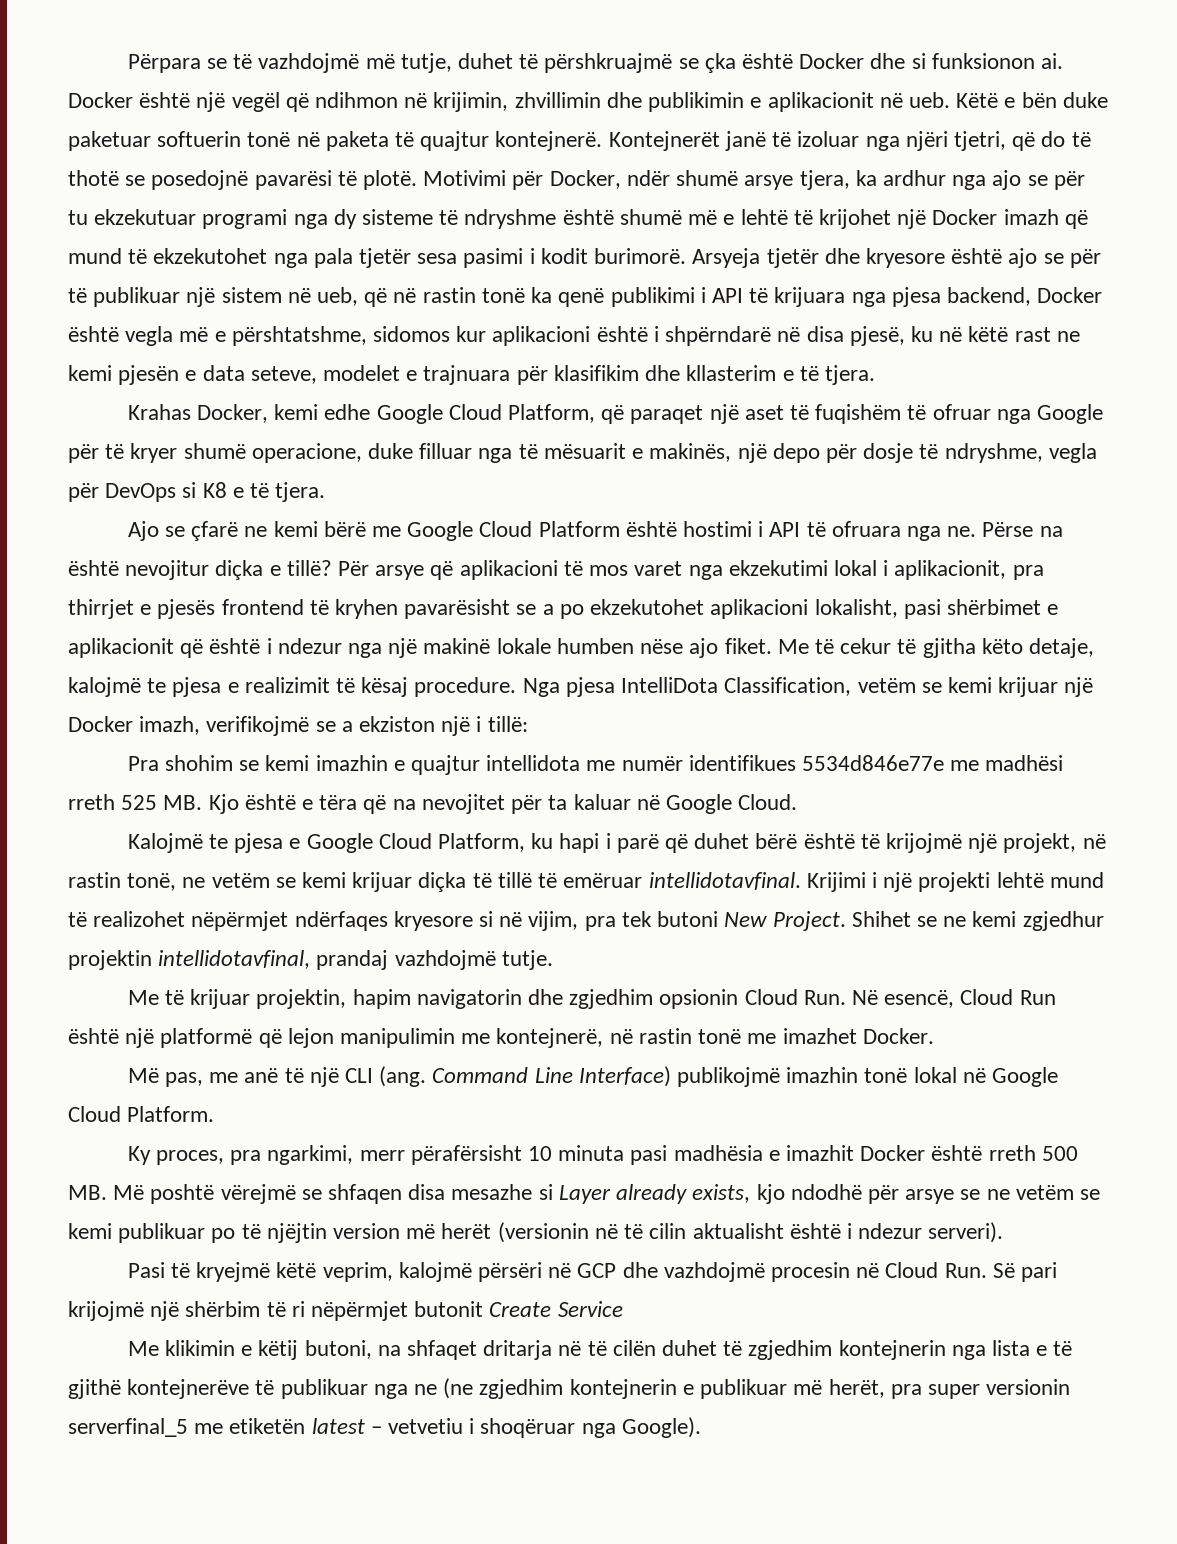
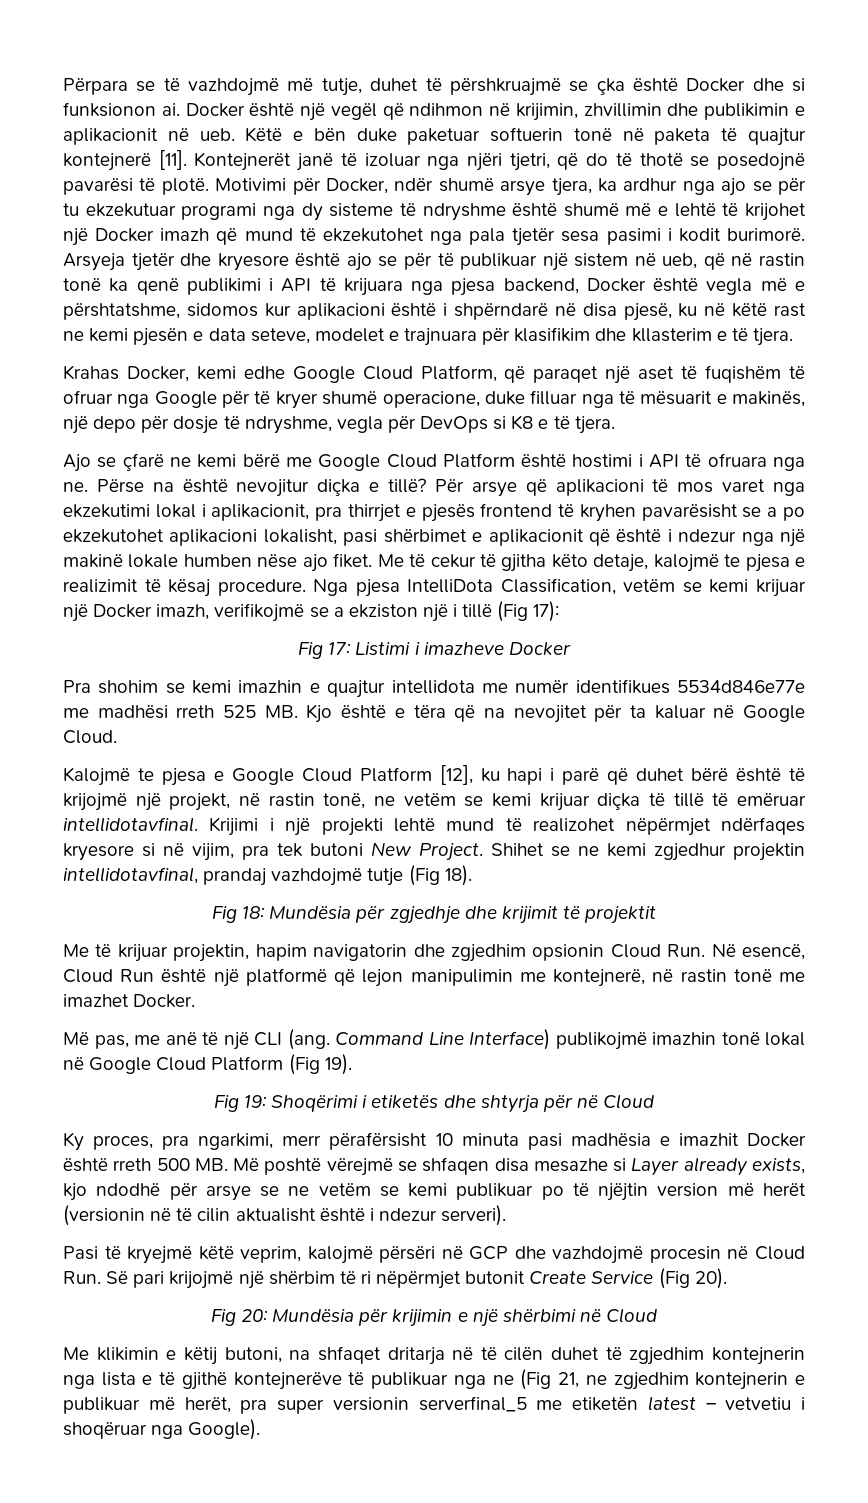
[495,131,603,151] kontejnerë. -> [63,150,187,171] kontejnerë [11].
[487,716,528,732] tillë: -> [462,601,560,622] [298,642,571,659] tillë (Fig 17): // Fig 17: Listimi i imazheve Docker
[437,833,525,852] Platform, -> [359,765,473,785] Platform [12],
[501,950,553,970] tutje. -> [367,865,472,886] [211,906,657,924] tutje (Fig 18). // Fig 18: Mundësia për zgjedhje dhe krijimit të projektit
[127,1106,215,1122] Platform. -> [211,1054,352,1075] [213,1094,655,1113] Platform (Fig 19). // Fig 19: Shoqërimi i etiketës dhe shtyrja për në Cloud
(623, 1309) none -> [658,1268,727,1289] [210,1308,658,1327] (Fig 20). // Fig 20: Mundësia për krijimin e një shërbimi në Cloud
[443,1378,474,1399] (ne -> [520,1369,607,1390] (Fig 21, ne

